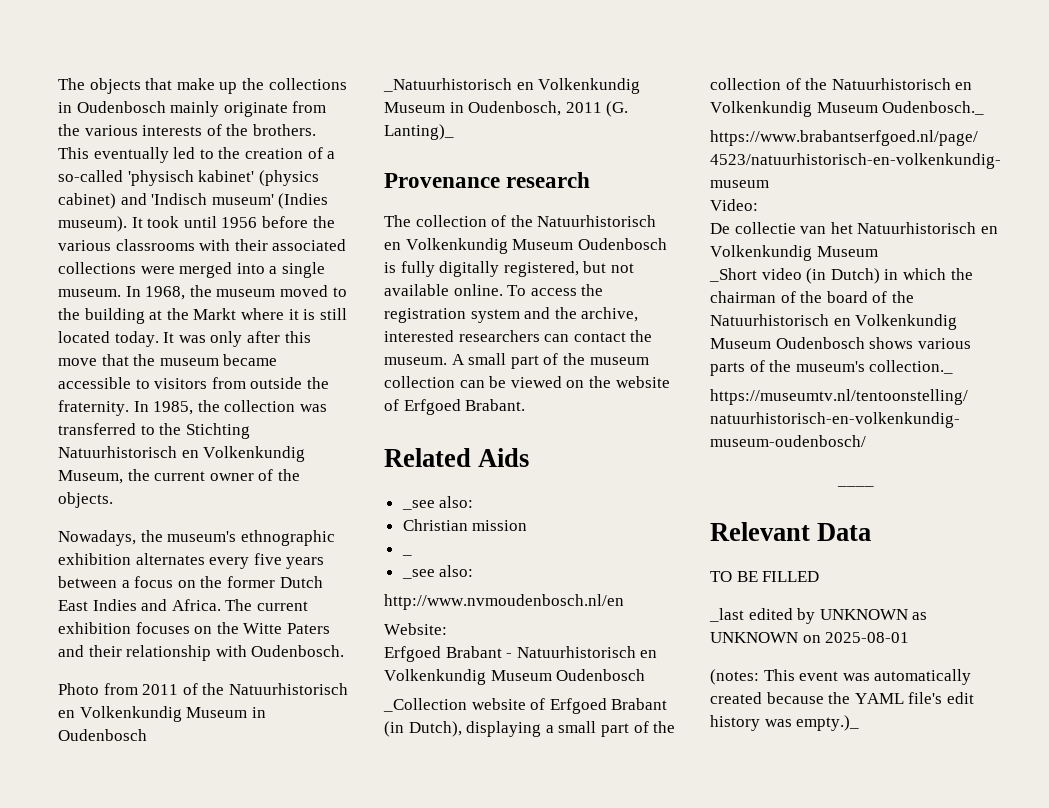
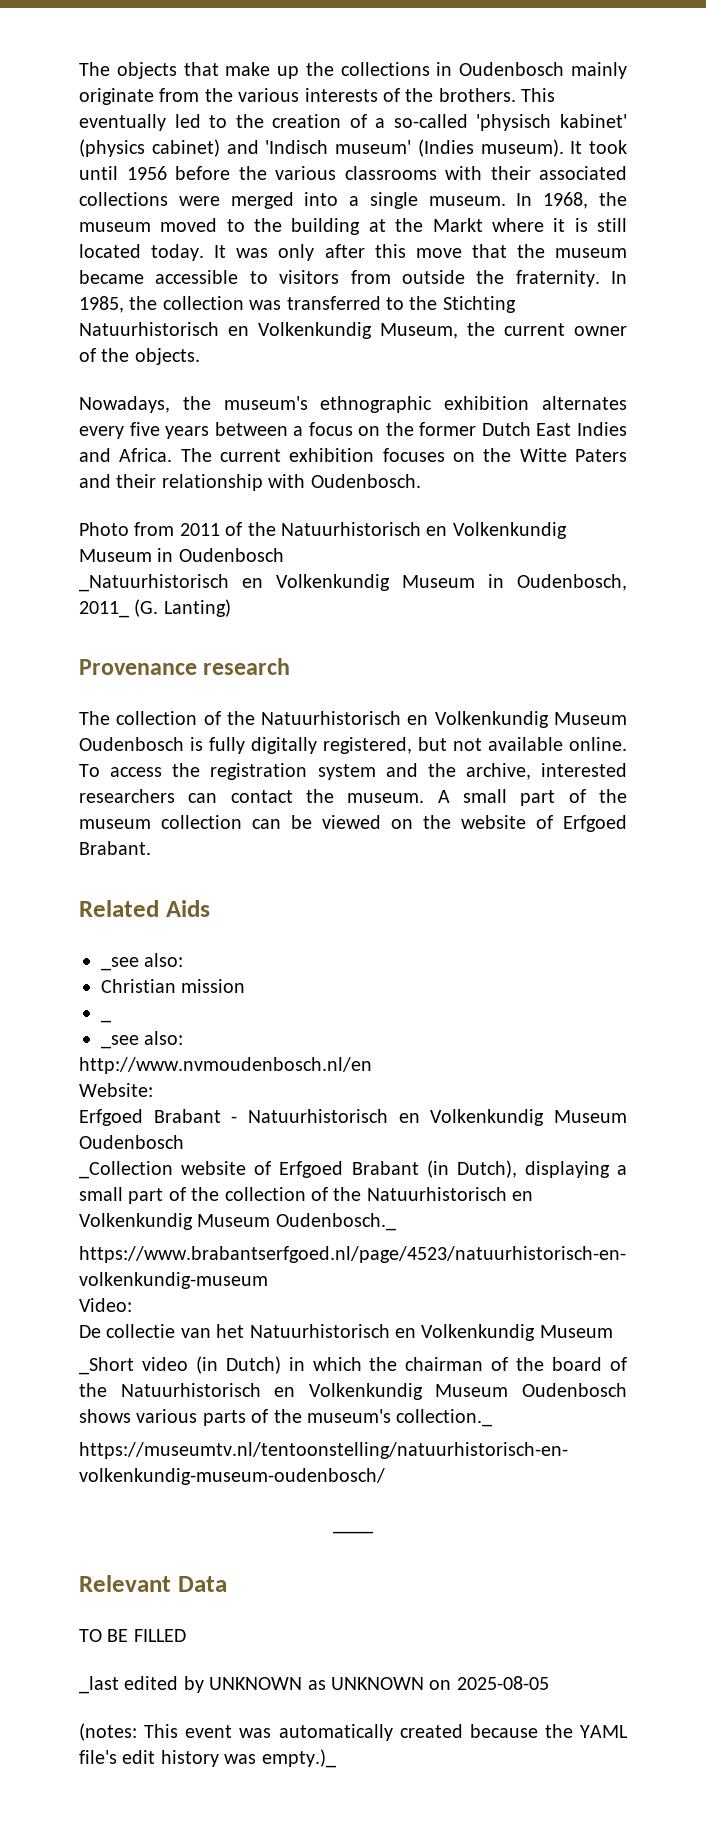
[565,101,629,117] [384,124,454,140] 2011 (G. Lanting)_ -> [79,599,231,618] 2011_ (G. Lanting)
[825,632,910,643] 2025-08-01 -> [456,1676,549,1690] 2025-08-05

